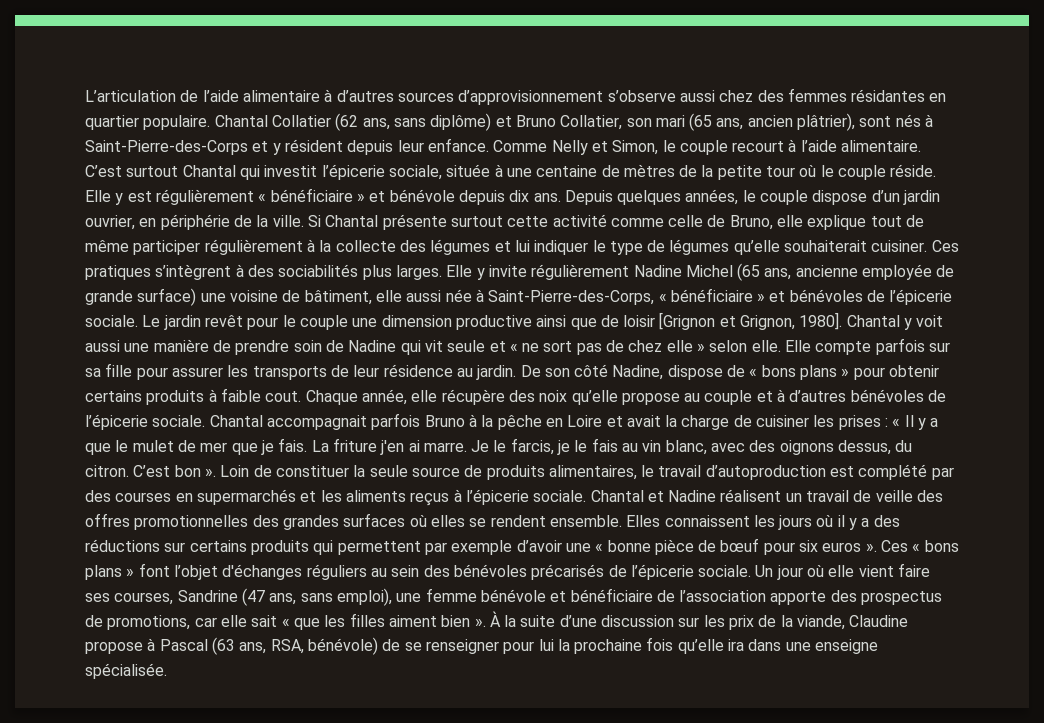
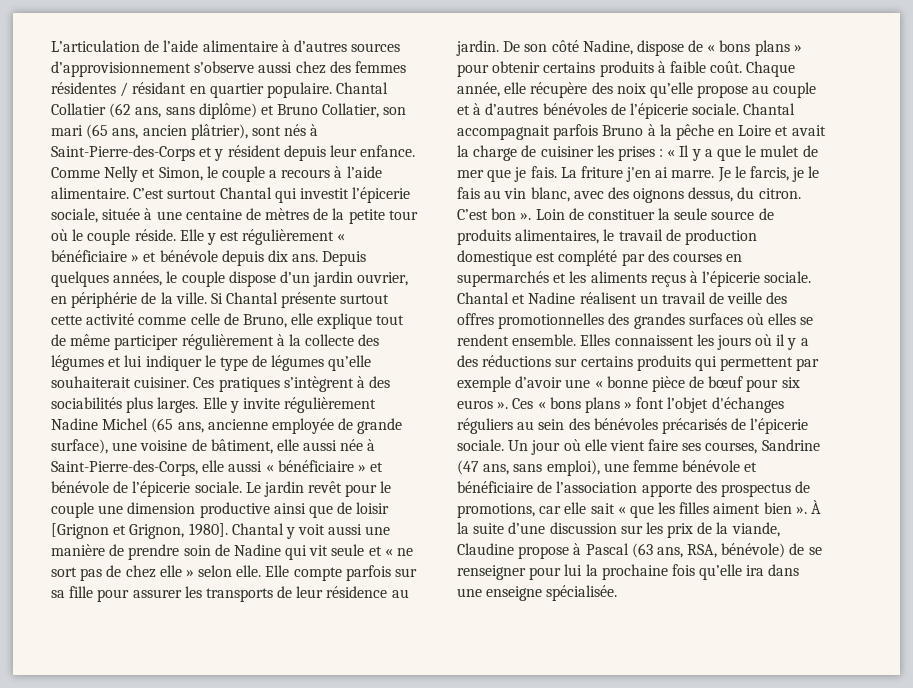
[851,89,926,102] résidantes -> [51,82,187,97] résidentes / résidant
[732,141,785,152] recourt -> [269,169,331,178] a recours
[137,288,197,306] surface) -> [51,439,108,454] surface),
[658,288,863,302] « bénéficiaire » et bénévoles -> [202,460,384,472] [51,481,109,493] elle aussi « bénéficiaire » et bénévole
[265,391,302,402] cout. -> [710,61,743,73] coût.
[705,465,826,480] d’autoproduction -> [665,229,757,245] [457,250,532,266] de production domestique

